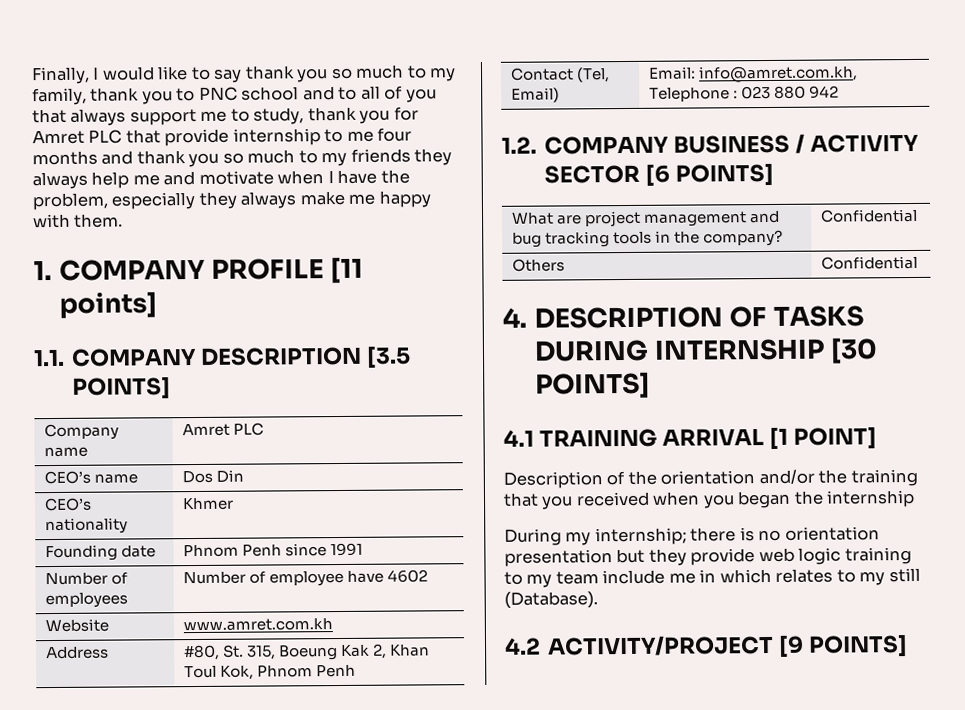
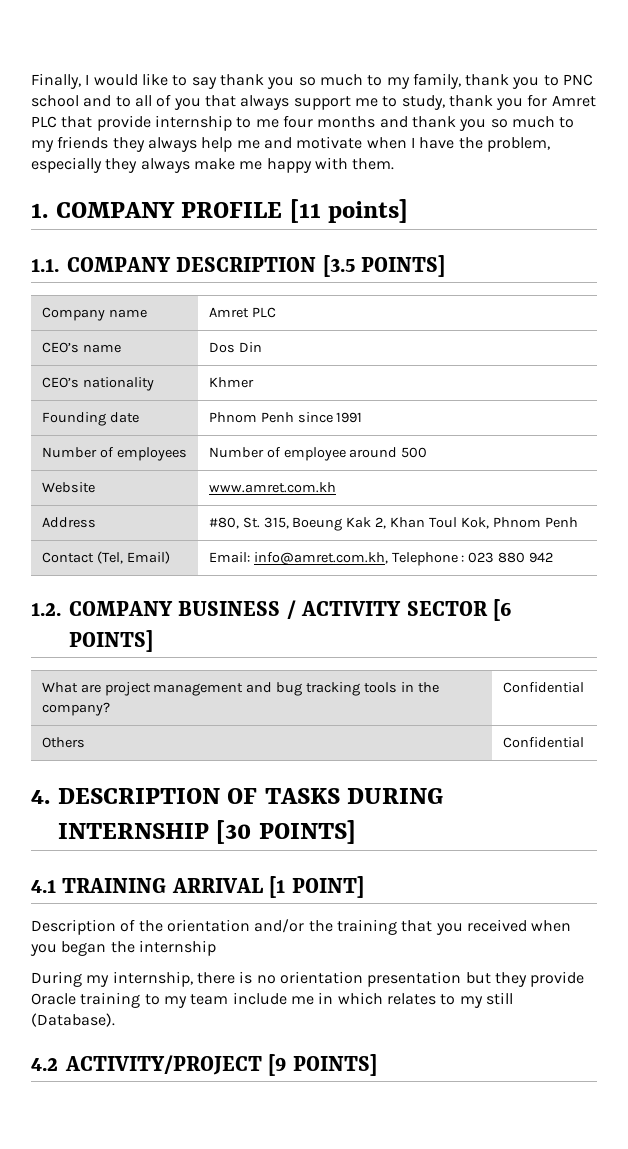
[347,569,429,583] have 4602 -> [349,447,428,458] around 500
[594,527,687,546] internship; -> [112,971,193,987] internship,
[758,547,842,565] web logic -> [31,993,76,1005] Oracle

